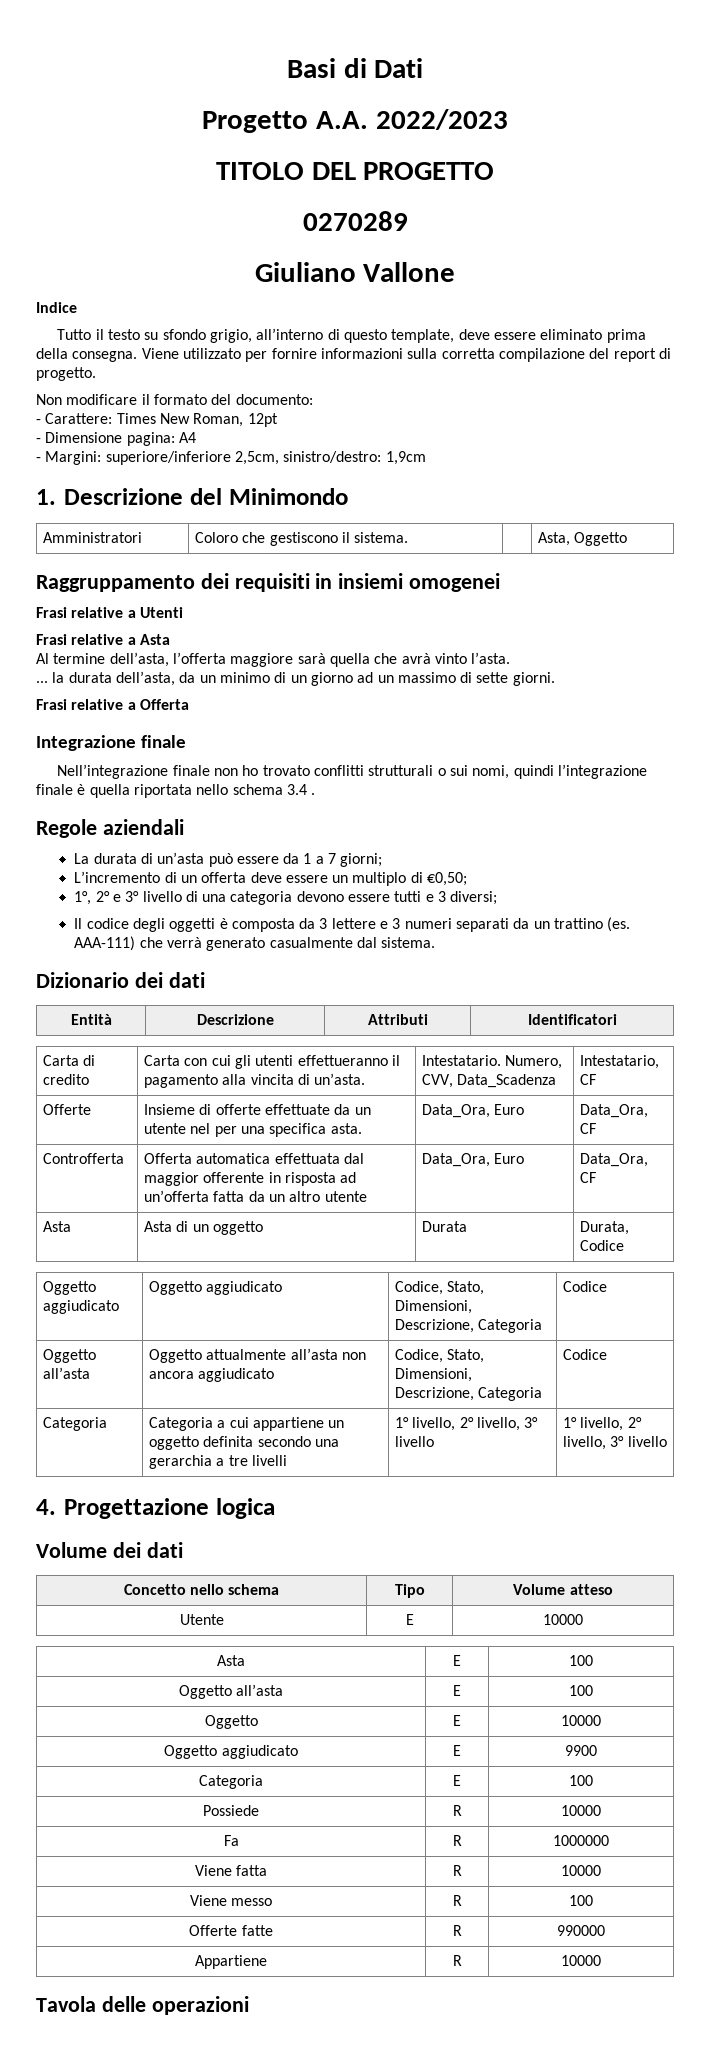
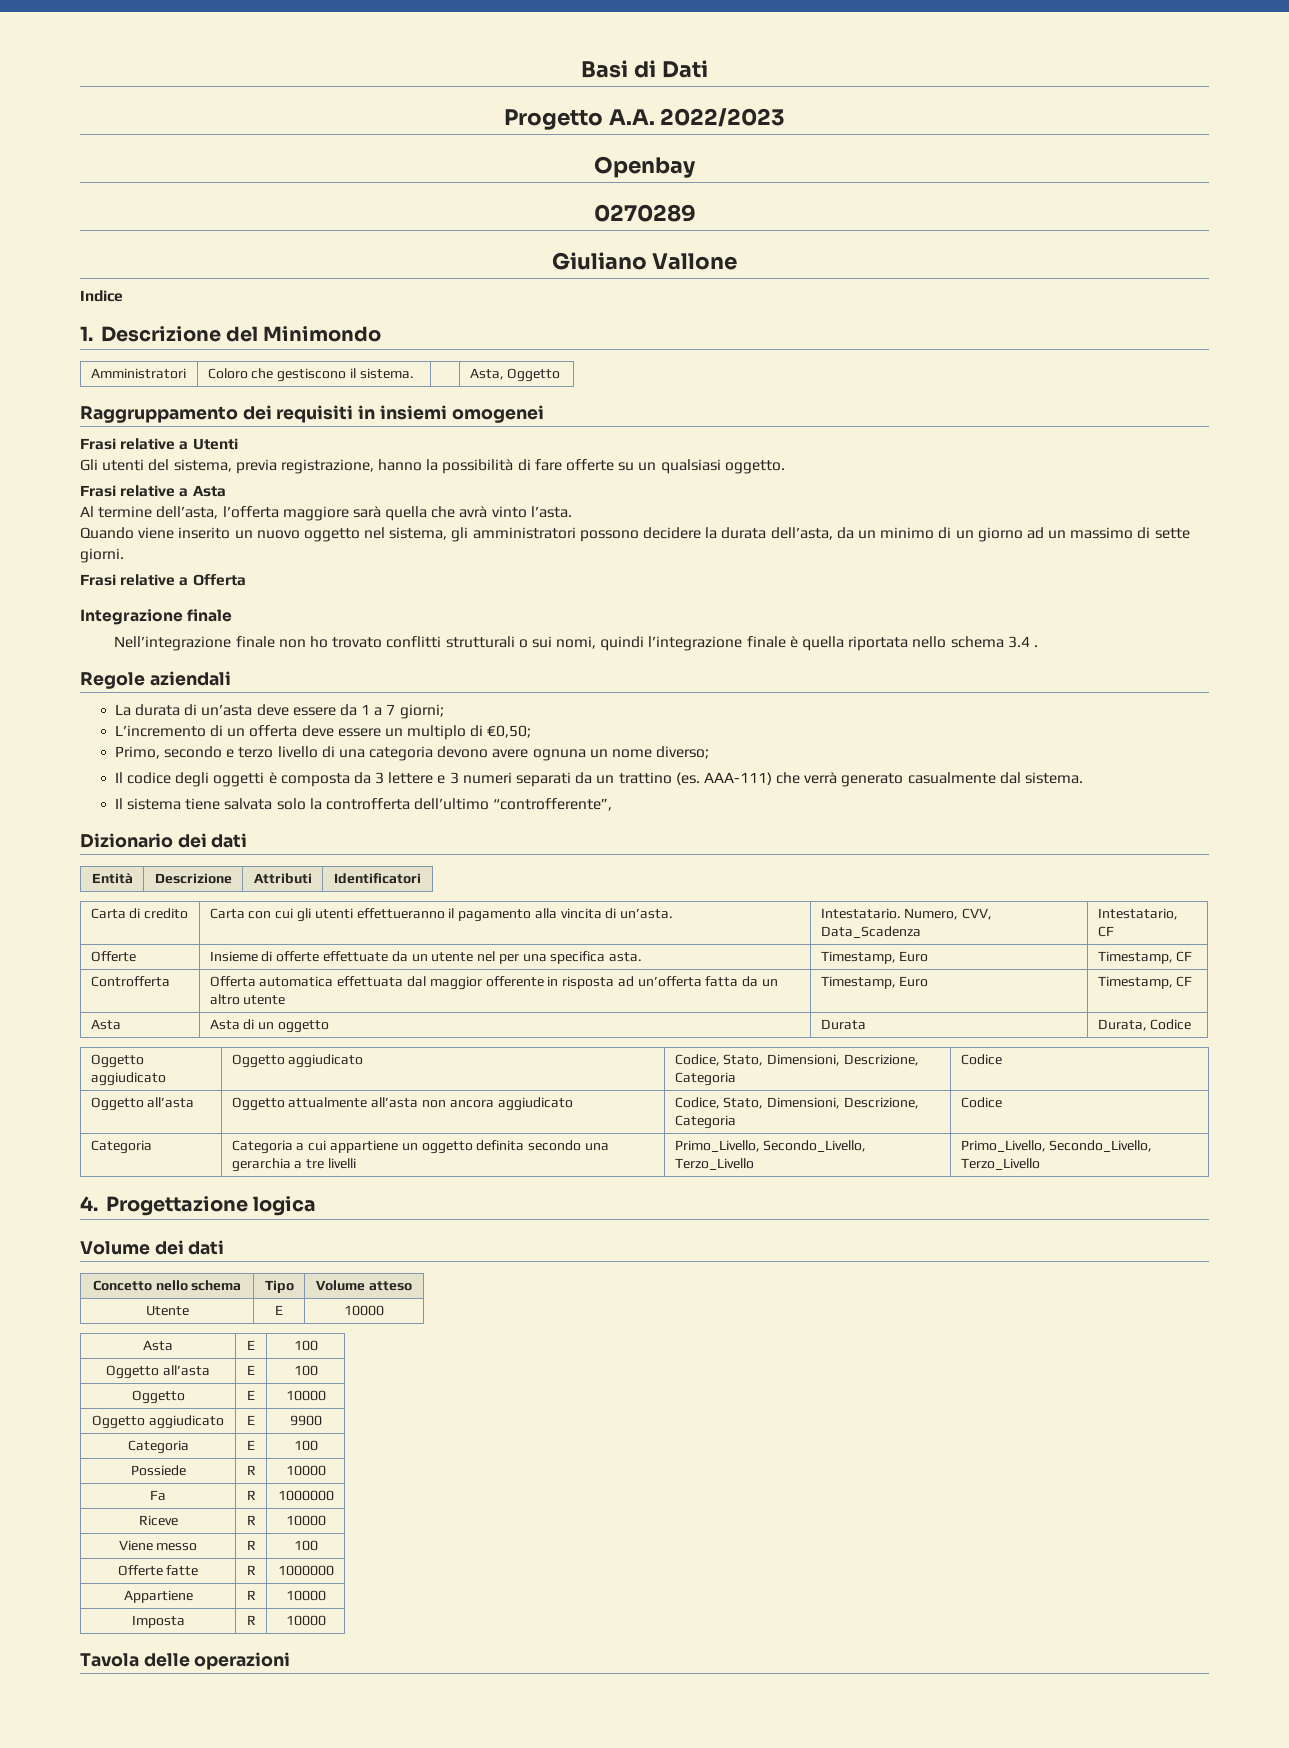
[215,162,495,180] TITOLO DEL PROGETTO -> [594,156,696,178] Openbay
[57,328,646,343] [36,348,671,362] [36,367,96,381] [36,394,313,405] [36,413,278,427] [36,432,196,446] [36,451,426,465] // Tutto il testo su sfondo grigio, all’interno di questo template, deve essere eliminato prima della consegna. Viene utilizzato per fornire informazioni sulla corretta compilazione del report di progetto. // Non modificare il formato del documento: // - Carattere: Times New Roman, 12pt // - Dimensione pagina: A4 // - Margini: superiore/inferiore 2,5cm, sinistro/destro: 1,9cm -> (123, 296) none
(183, 612) none -> [80,459,785,474] // Gli utenti del sistema, previa registrazione, hanno la possibilità di fare offerte su un qualsiasi oggetto.
[36,681,48,683] ... -> [80,527,702,542] Quando viene inserito un nuovo oggetto nel sistema, gli amministratori possono decidere
[208,853,233,867] può -> [256,704,289,716] deve
[74,891,140,905] 1°, 2° e 3° -> [114,746,274,759] Primo, secondo e terzo
[348,891,498,905] essere tutti e 3 diversi; -> [492,746,710,761] avere ognuna un nome diverso;
(436, 942) none -> [114,798,613,811] // Il sistema tiene salvata solo la controfferta dell’ultimo “controfferente”,
[421,1104,525,1118] [579,1104,648,1118] Data_Ora, Euro | Data_Ora, -> [820,951,929,964] [1097,951,1173,964] Timestamp, Euro | Timestamp,
[421,1153,525,1167] [579,1153,648,1167] Data_Ora, Euro | Data_Ora, -> [820,976,929,989] [1097,976,1173,989] Timestamp, Euro | Timestamp,
[394,1417,539,1431] [394,1436,434,1447] [562,1417,642,1431] [562,1436,667,1450] 1° livello, 2° livello, 3° livello | 1° livello, 2° livello, 3° livello -> [674,1140,867,1152] [674,1158,754,1170] [960,1140,1153,1152] [960,1158,1040,1170] Primo_Livello, Secondo_Livello, Terzo_Livello | Primo_Livello, Secondo_Livello, Terzo_Livello
[194,1865,268,1876] Viene fatta -> [138,1515,178,1526] Riceve
[557,1925,605,1936] 990000 -> [277,1565,334,1576] 1000000
(601, 1960) none -> [131,1615,185,1628] [246,1615,256,1625] [285,1615,326,1626] // Imposta | R | 10000

